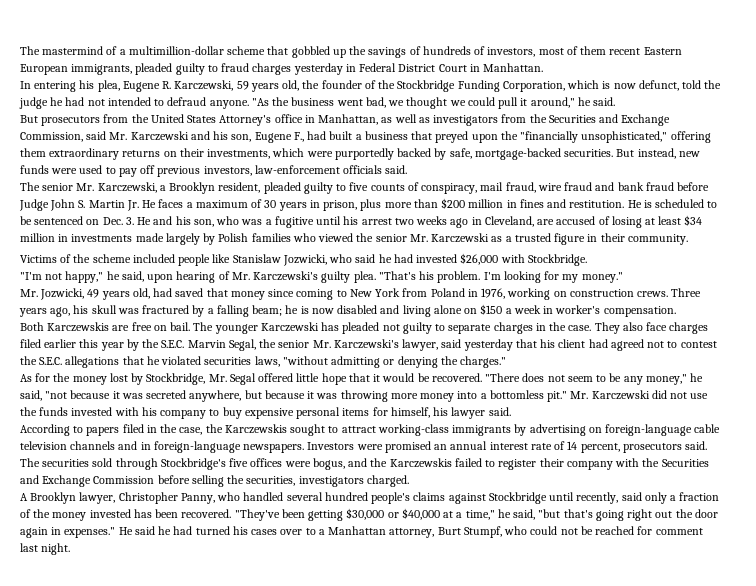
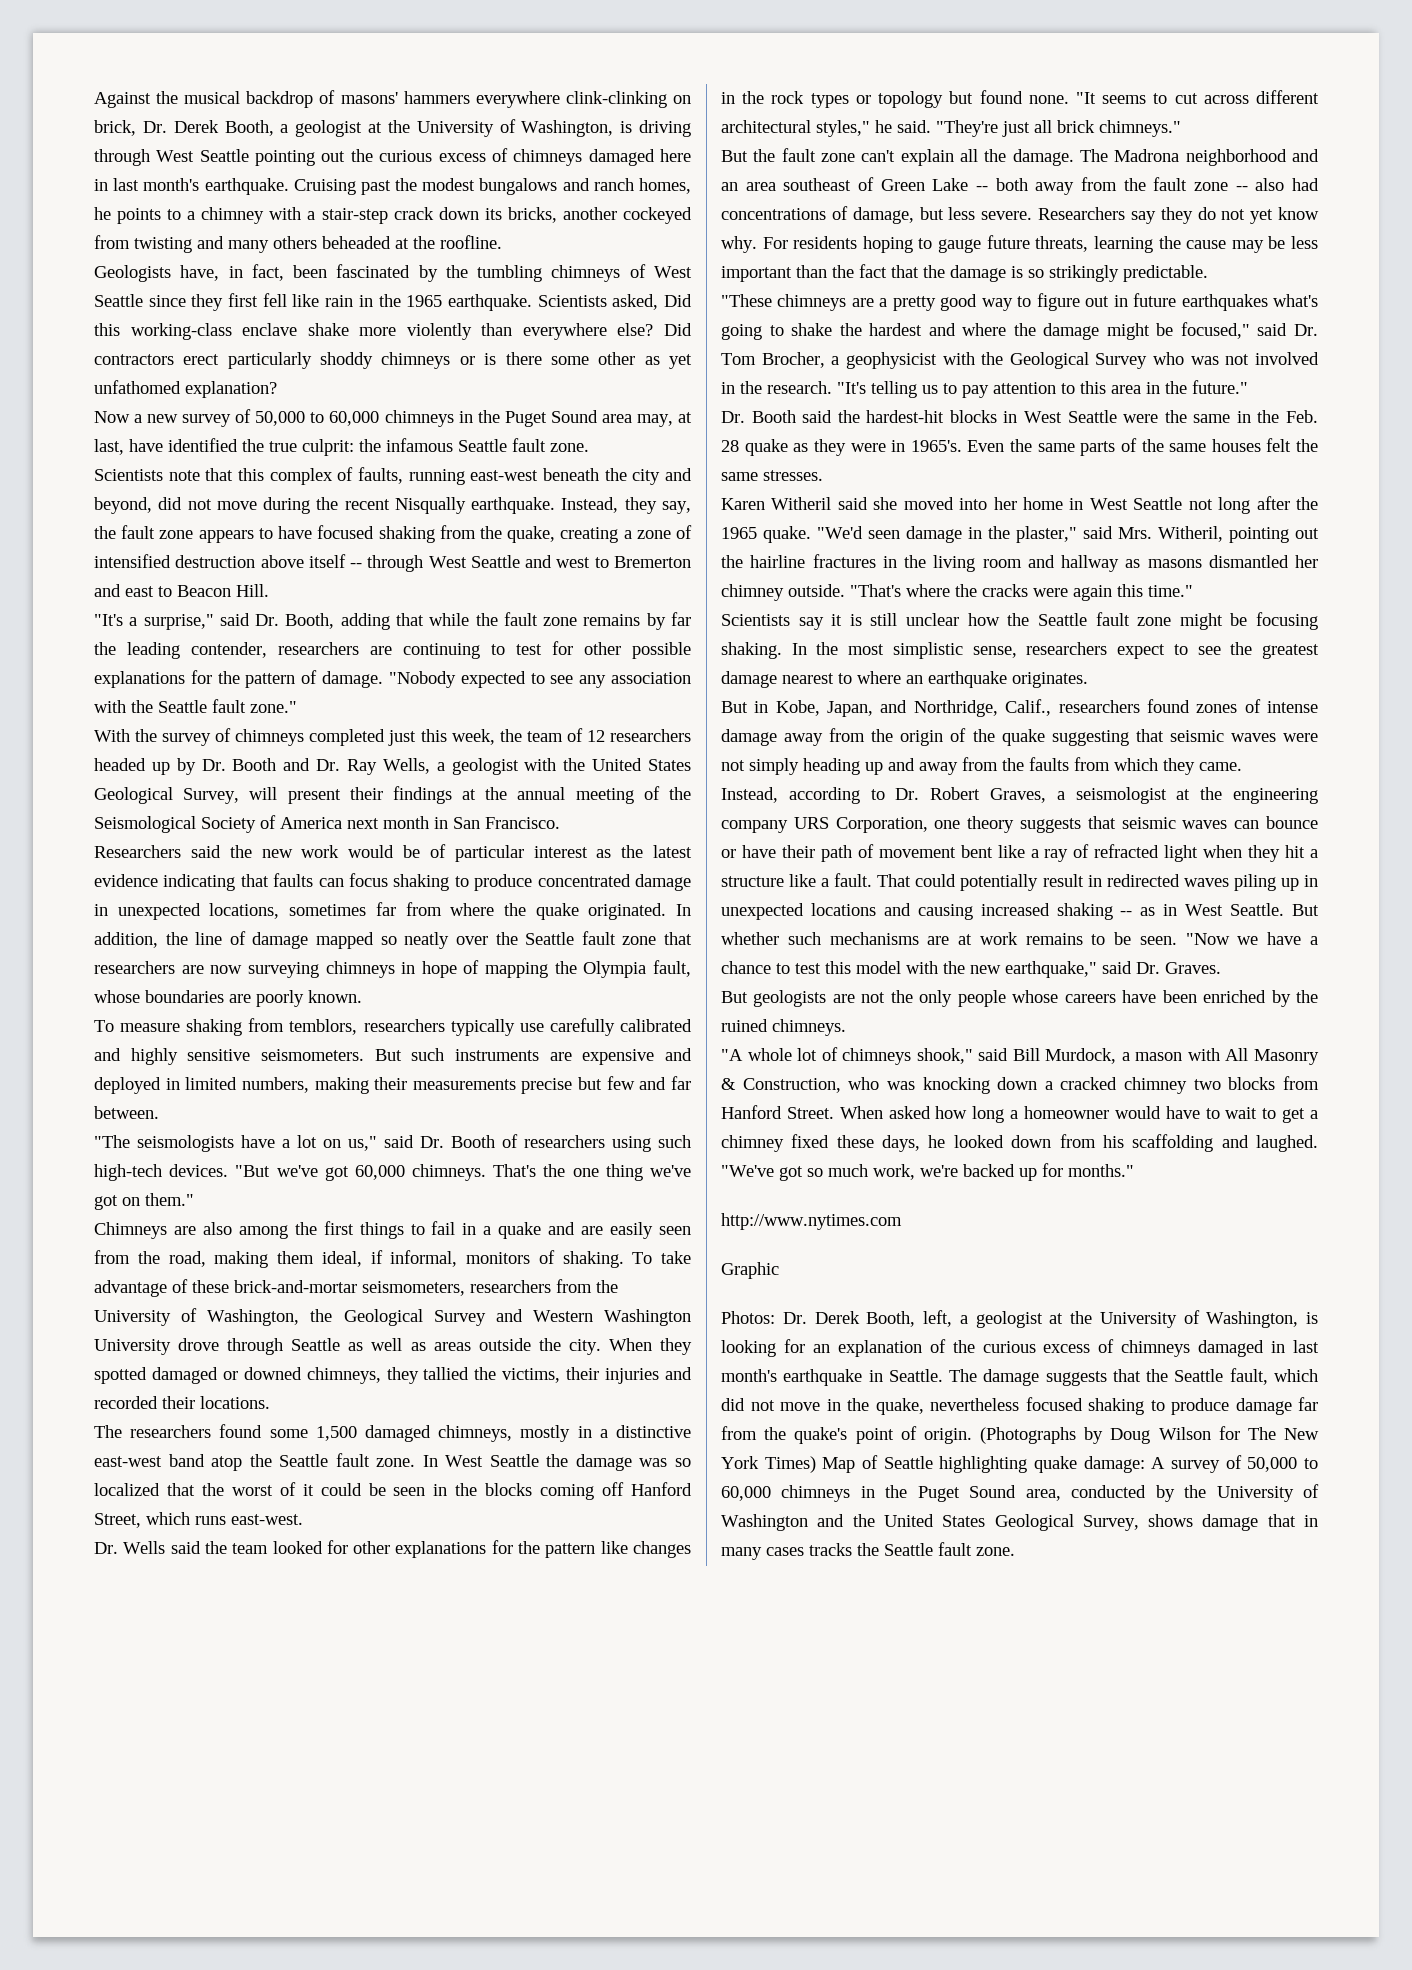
[20,46,682,58] [20,63,544,75] [20,80,722,92] [19,97,616,109] [20,114,671,126] [20,131,711,143] [20,148,700,160] [20,165,408,177] [20,182,710,194] [19,198,718,211] [20,215,703,228] [20,233,688,245] [20,253,587,266] [20,271,623,283] [20,288,702,300] [19,304,676,317] [20,322,709,334] [20,339,717,351] [20,356,507,368] [20,373,704,385] [20,390,709,402] [20,407,511,419] [20,424,721,436] [20,441,708,453] [20,458,709,470] [20,475,409,487] [20,492,720,504] [20,508,718,521] [20,526,703,538] [20,543,71,555] The mastermind of a multimillion-dollar scheme that gobbled up the savings of hundreds of investors, most of them recent Eastern European immigrants, pleaded guilty to fraud charges yesterday in Federal District Court in Manhattan. // In entering his plea, Eugene R. Karczewski, 59 years old, the founder of the Stockbridge Funding Corporation, which is now defunct, told the judge he had not intended to defraud anyone. "As the business went bad, we thought we could pull it around," he said. // But prosecutors from the United States Attorney's office in Manhattan, as well as investigators from the Securities and Exchange Commission, said Mr. Karczewski and his son, Eugene F., had built a business that preyed upon the "financially unsophisticated," offering them extraordinary returns on their investments, which were purportedly backed by safe, mortgage-backed securities. But instead, new funds were used to pay off previous investors, law-enforcement officials said. // The senior Mr. Karczewski, a Brooklyn resident, pleaded guilty to five counts of conspiracy, mail fraud, wire fraud and bank fraud before Judge John S. Martin Jr. He faces a maximum of 30 years in prison, plus more than $200 million in fines and restitution. He is scheduled to be sentenced on Dec. 3. He and his son, who was a fugitive until his arrest two weeks ago in Cleveland, are accused of losing at least $34 million in investments made largely by Polish families who viewed the senior Mr. Karczewski as a trusted figure in their community. // Victims of the scheme included people like Stanislaw Jozwicki, who said he had invested $26,000 with Stockbridge. // "I'm not happy," he said, upon hearing of Mr. Karczewski's guilty plea. "That's his problem. I'm looking for my money." // Mr. Jozwicki, 49 years old, had saved that money since coming to New York from Poland in 1976, working on construction crews. Three years ago, his skull was fractured by a falling beam; he is now disabled and living alone on $150 a week in worker's compensation. // Both Karczewskis are free on bail. The younger Karczewski has pleaded not guilty to separate charges in the case. They also face charges filed earlier this year by the S.E.C. Marvin Segal, the senior Mr. Karczewski's lawyer, said yesterday that his client had agreed not to contest the S.E.C. allegations that he violated securities laws, "without admitting or denying the charges." // As for the money lost by Stockbridge, Mr. Segal offered little hope that it would be recovered. "There does not seem to be any money," he said, "not because it was secreted anywhere, but because it was throwing more money into a bottomless pit." Mr. Karczewski did not use the funds invested with his company to buy expensive personal items for himself, his lawyer said. // According to papers filed in the case, the Karczewskis sought to attract working-class immigrants by advertising on foreign-language cable television channels and in foreign-language newspapers. Investors were promised an annual interest rate of 14 percent, prosecutors said. The securities sold through Stockbridge's five offices were bogus, and the Karczewskis failed to register their company with the Securities and Exchange Commission before selling the securities, investigators charged. // A Brooklyn lawyer, Christopher Panny, who handled several hundred people's claims against Stockbridge until recently, said only a fraction of the money invested has been recovered. "They've been getting $30,000 or $40,000 at a time," he said, "but that's going right out the door again in expenses." He said he had turned his cases over to a Manhattan attorney, Burt Stumpf, who could not be reached for comment last night. -> [94,90,691,108] [94,119,691,137] [94,148,692,166] [94,178,691,195] [94,207,693,224] [94,235,502,253] [94,264,692,282] [94,293,692,311] [94,323,692,340] [94,352,693,369] [94,380,277,398] [94,409,692,427] [94,438,589,456] [94,467,692,485] [94,497,691,514] [94,525,692,543] [94,554,691,572] [94,584,269,597] [94,612,691,630] [94,641,691,659] [94,670,691,688] [94,699,297,713] [94,728,692,746] [94,758,691,775] [94,786,691,804] [94,815,560,833] [94,844,692,862] [94,873,691,891] [94,902,691,920] [94,931,693,949] [94,960,691,978] [94,990,362,1007] [94,1018,692,1036] [94,1048,693,1065] [94,1076,691,1094] [94,1106,159,1119] [94,1134,691,1152] [94,1164,691,1181] [94,1193,194,1210] [94,1221,691,1239] [94,1250,691,1268] [94,1279,618,1297] [94,1308,691,1326] [94,1338,692,1355] [94,1367,693,1384] [94,1396,270,1409] [94,1424,691,1442] [94,1453,692,1471] [94,1482,693,1500] [94,1512,303,1528] [94,1540,692,1558] [721,90,1319,108] [721,120,1181,137] [721,148,1319,166] [721,177,1319,195] [721,206,1319,224] [721,235,1319,253] [721,264,1208,282] [721,293,1318,311] [721,322,1318,340] [721,352,1319,369] [721,380,1248,398] [721,410,1318,423] [721,438,1318,456] [721,470,823,481] [721,496,1318,514] [721,526,1319,543] [721,554,1318,572] [721,584,1193,601] [721,612,1318,630] [721,642,1319,659] [721,671,1088,688] [721,699,1318,717] [721,728,1318,746] [721,757,1242,775] [721,787,1318,804] [721,816,1318,833] [721,844,1318,862] [721,873,1318,891] [721,903,1319,920] [721,932,1318,945] [721,961,1221,978] [721,990,1318,1007] [721,1019,846,1036] [721,1047,1319,1065] [721,1076,1319,1094] [721,1105,1318,1123] [721,1134,1318,1152] [721,1163,1134,1181] [721,1213,902,1230] [721,1262,779,1279] [721,1310,1318,1328] [721,1339,1319,1357] [721,1368,1318,1386] [721,1397,1318,1415] [721,1426,1319,1444] [721,1455,1318,1473] [721,1484,1319,1502] [721,1514,1318,1531] [721,1542,1015,1560] Against the musical backdrop of masons' hammers everywhere clink-clinking on brick, Dr. Derek Booth, a geologist at the University of Washington, is driving through West Seattle pointing out the curious excess of chimneys damaged here in last month's earthquake. Cruising past the modest bungalows and ranch homes, he points to a chimney with a stair-step crack down its bricks, another cockeyed from twisting and many others beheaded at the roofline. // Geologists have, in fact, been fascinated by the tumbling chimneys of West Seattle since they first fell like rain in the 1965 earthquake. Scientists asked, Did this working-class enclave shake more violently than everywhere else? Did contractors erect particularly shoddy chimneys or is there some other as yet unfathomed explanation? // Now a new survey of 50,000 to 60,000 chimneys in the Puget Sound area may, at last, have identified the true culprit: the infamous Seattle fault zone. // Scientists note that this complex of faults, running east-west beneath the city and beyond, did not move during the recent Nisqually earthquake. Instead, they say, the fault zone appears to have focused shaking from the quake, creating a zone of intensified destruction above itself -- through West Seattle and west to Bremerton and east to Beacon Hill. // "It's a surprise," said Dr. Booth, adding that while the fault zone remains by far the leading contender, researchers are continuing to test for other possible explanations for the pattern of damage. "Nobody expected to see any association with the Seattle fault zone." // With the survey of chimneys completed just this week, the team of 12 researchers headed up by Dr. Booth and Dr. Ray Wells, a geologist with the United States Geological Survey, will present their findings at the annual meeting of the Seismological Society of America next month in San Francisco. // Researchers said the new work would be of particular interest as the latest evidence indicating that faults can focus shaking to produce concentrated damage in unexpected locations, sometimes far from where the quake originated. In addition, the line of damage mapped so neatly over the Seattle fault zone that researchers are now surveying chimneys in hope of mapping the Olympia fault, whose boundaries are poorly known. // To measure shaking from temblors, researchers typically use carefully calibrated and highly sensitive seismometers. But such instruments are expensive and deployed in limited numbers, making their measurements precise but few and far between. // "The seismologists have a lot on us," said Dr. Booth of researchers using such high-tech devices. "But we've got 60,000 chimneys. That's the one thing we've got on them." // Chimneys are also among the first things to fail in a quake and are easily seen from the road, making them ideal, if informal, monitors of shaking. To take advantage of these brick-and-mortar seismometers, researchers from the University of Washington, the Geological Survey and Western Washington University drove through Seattle as well as areas outside the city. When they spotted damaged or downed chimneys, they tallied the victims, their injuries and recorded their locations. // The researchers found some 1,500 damaged chimneys, mostly in a distinctive east-west band atop the Seattle fault zone. In West Seattle the damage was so localized that the worst of it could be seen in the blocks coming off Hanford Street, which runs east-west. // Dr. Wells said the team looked for other explanations for the pattern like changes in the rock types or topology but found none. "It seems to cut across different architectural styles," he said. "They're just all brick chimneys." // But the fault zone can't explain all the damage. The Madrona neighborhood and an area southeast of Green Lake -- both away from the fault zone -- also had concentrations of damage, but less severe. Researchers say they do not yet know why. For residents hoping to gauge future threats, learning the cause may be less important than the fact that the damage is so strikingly predictable. // "These chimneys are a pretty good way to figure out in future earthquakes what's going to shake the hardest and where the damage might be focused," said Dr. Tom Brocher, a geophysicist with the Geological Survey who was not involved in the research. "It's telling us to pay attention to this area in the future." // Dr. Booth said the hardest-hit blocks in West Seattle were the same in the Feb. 28 quake as they were in 1965's. Even the same parts of the same houses felt the same stresses. // Karen Witheril said she moved into her home in West Seattle not long after the 1965 quake. "We'd seen damage in the plaster," said Mrs. Witheril, pointing out the hairline fractures in the living room and hallway as masons dismantled her chimney outside. "That's where the cracks were again this time." // Scientists say it is still unclear how the Seattle fault zone might be focusing shaking. In the most simplistic sense, researchers expect to see the greatest damage nearest to where an earthquake originates. // But in Kobe, Japan, and Northridge, Calif., researchers found zones of intense damage away from the origin of the quake suggesting that seismic waves were not simply heading up and away from the faults from which they came. // Instead, according to Dr. Robert Graves, a seismologist at the engineering company URS Corporation, one theory suggests that seismic waves can bounce or have their path of movement bent like a ray of refracted light when they hit a structure like a fault. That could potentially result in redirected waves piling up in unexpected locations and causing increased shaking -- as in West Seattle. But whether such mechanisms are at work remains to be seen. "Now we have a chance to test this model with the new earthquake," said Dr. Graves. // But geologists are not the only people whose careers have been enriched by the ruined chimneys. // "A whole lot of chimneys shook," said Bill Murdock, a mason with All Masonry & Construction, who was knocking down a cracked chimney two blocks from Hanford Street. When asked how long a homeowner would have to wait to get a chimney fixed these days, he looked down from his scaffolding and laughed. "We've got so much work, we're backed up for months." // http://www.nytimes.com // Graphic // Photos: Dr. Derek Booth, left, a geologist at the University of Washington, is looking for an explanation of the curious excess of chimneys damaged in last month's earthquake in Seattle. The damage suggests that the Seattle fault, which did not move in the quake, nevertheless focused shaking to produce damage far from the quake's point of origin. (Photographs by Doug Wilson for The New York Times) Map of Seattle highlighting quake damage: A survey of 50,000 to 60,000 chimneys in the Puget Sound area, conducted by the University of Washington and the United States Geological Survey, shows damage that in many cases tracks the Seattle fault zone.

